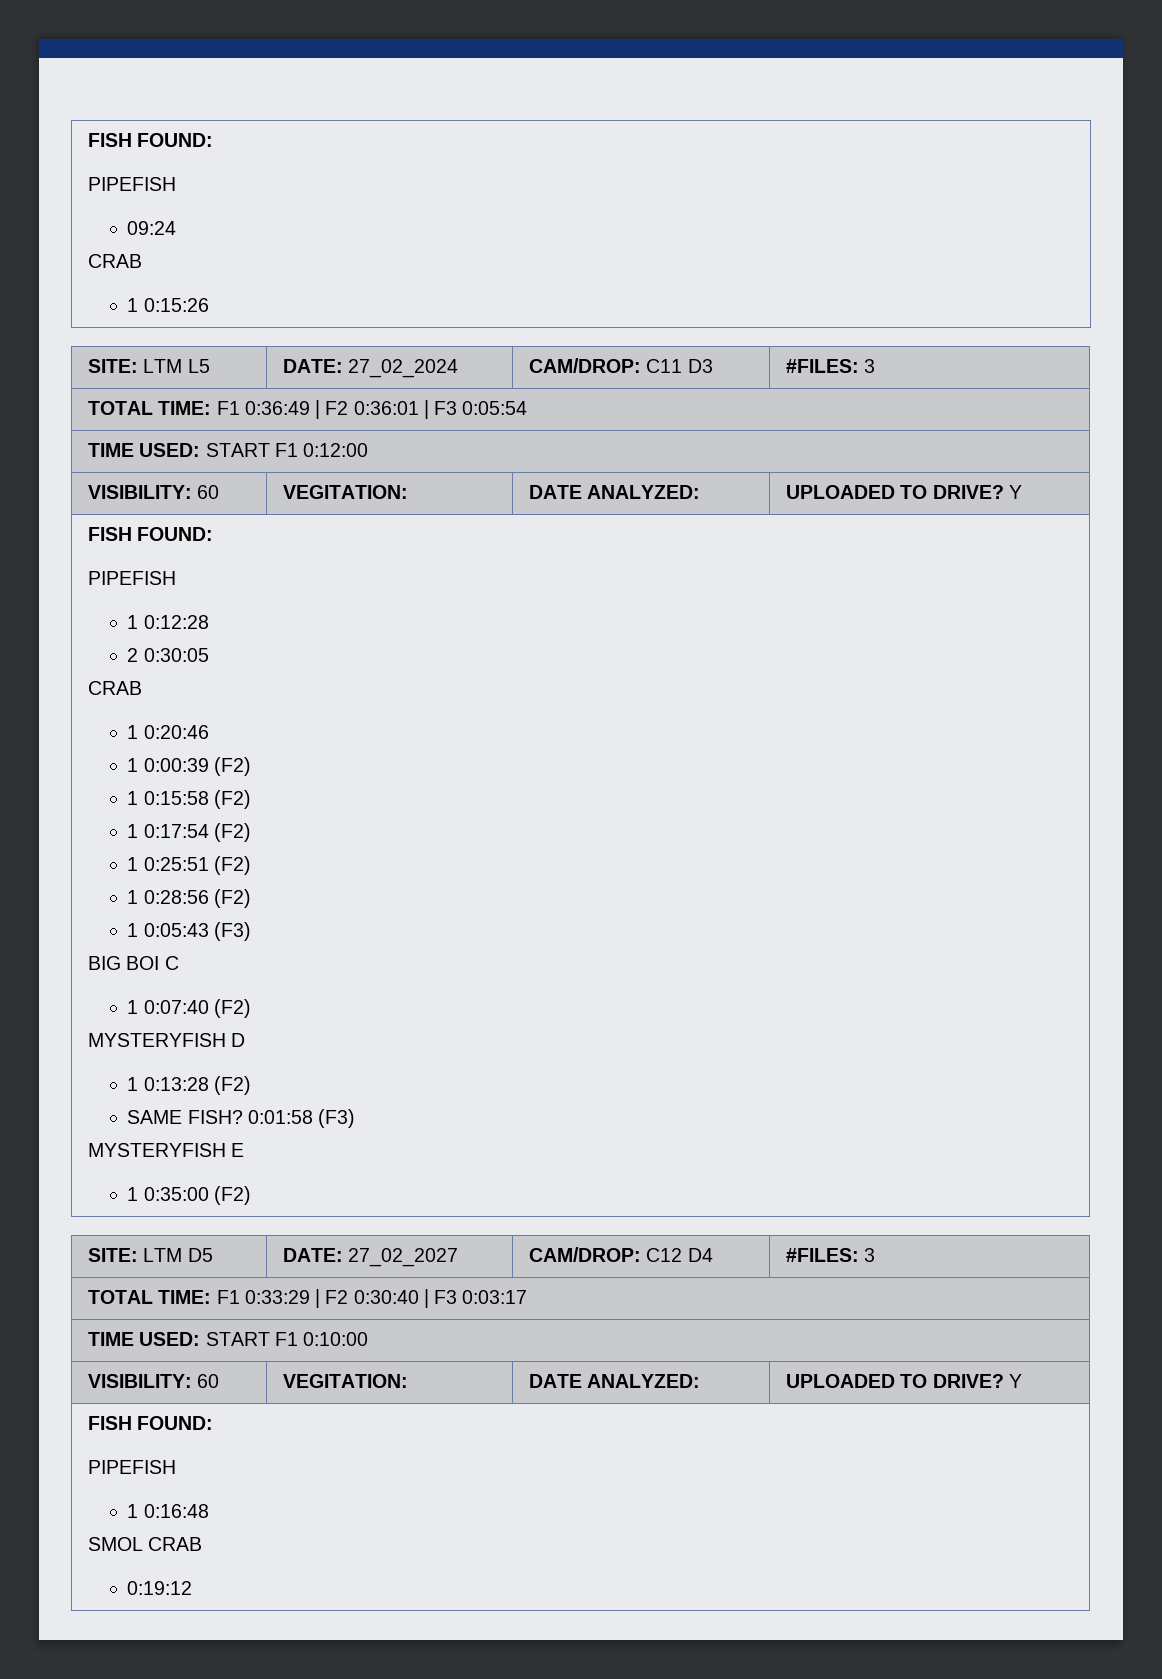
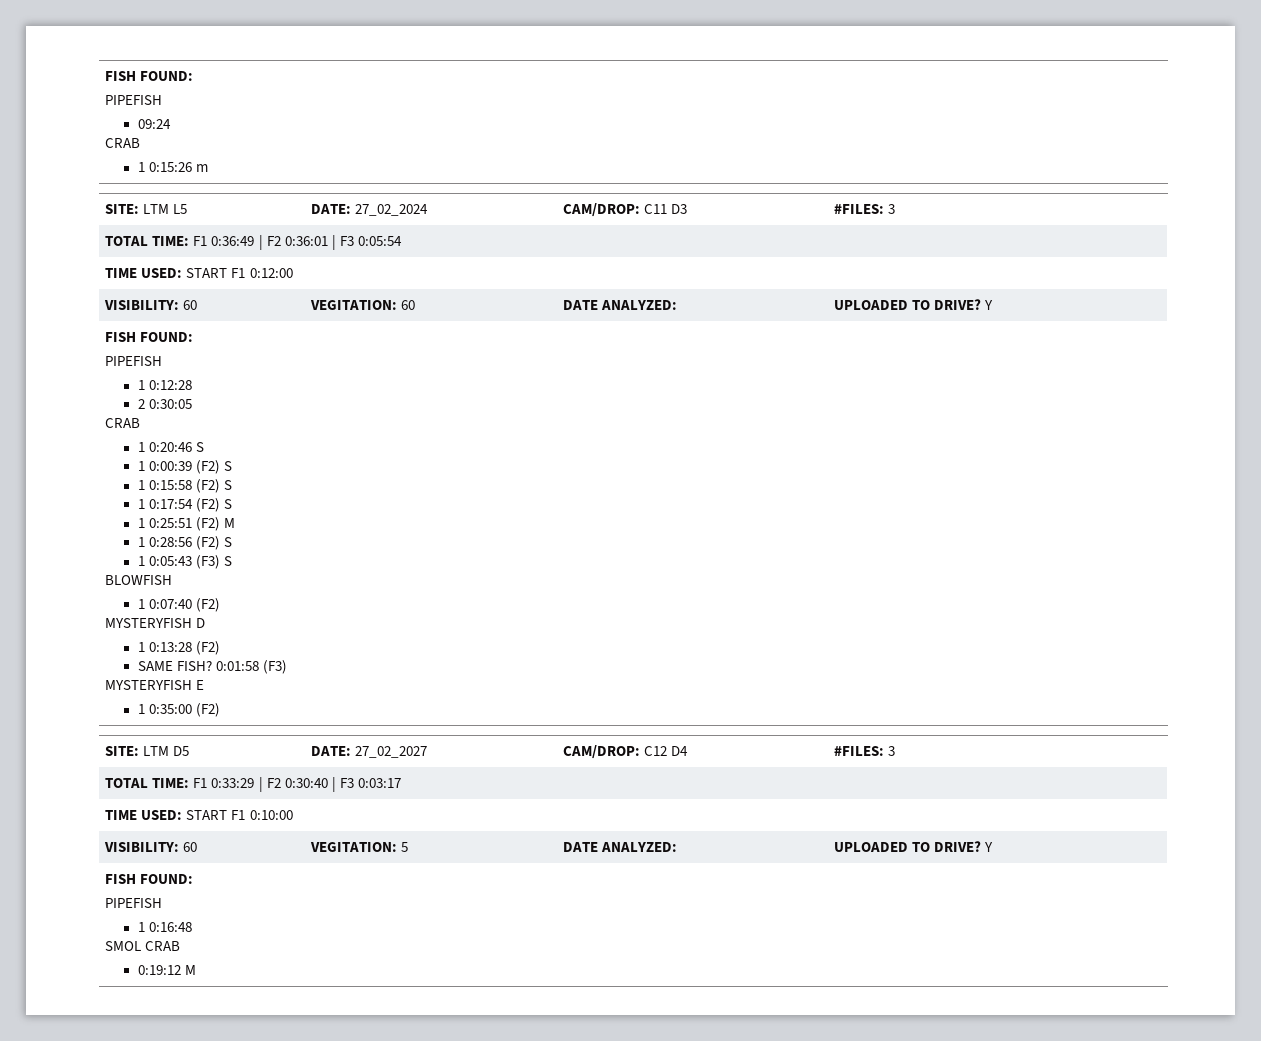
(209, 305) none -> [196,164,209,172] m
(408, 492) none -> [401,300,416,310] 60
(209, 732) none -> [196,442,205,452] S
(251, 766) none -> [224,461,233,471] S
(251, 799) none -> [224,480,233,490] S
(251, 832) none -> [224,499,233,509] S
(251, 865) none -> [224,518,236,528] M
(251, 898) none -> [224,537,233,547] S
[87,956,179,970] // BIG BOI C -> [224,556,233,566] [105,575,173,585] S // BLOWFISH
(408, 1381) none -> [401,842,409,852] 5
(193, 1588) none -> [184,965,196,975] M

